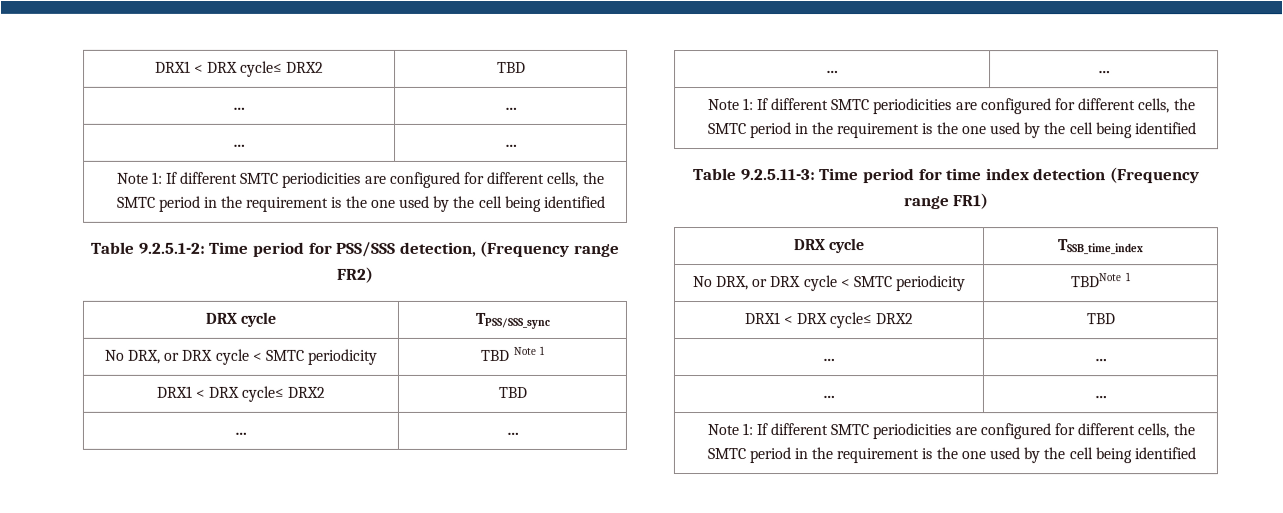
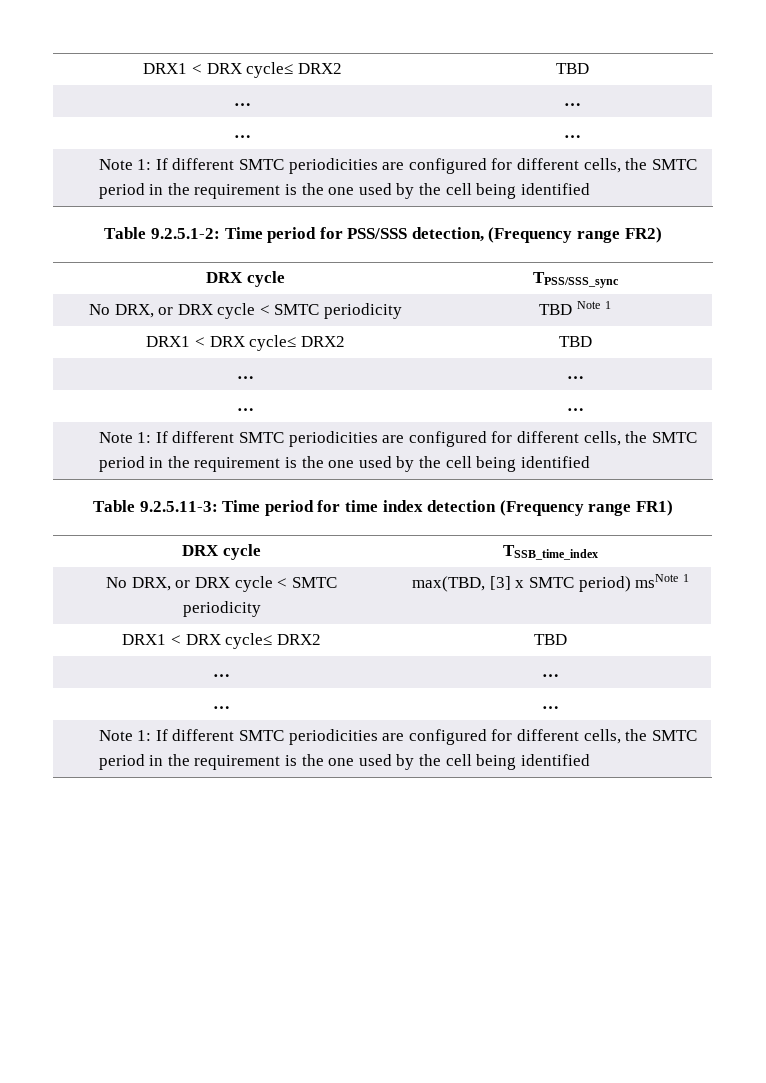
[1070,273,1122,288] TBDNote -> [412,574,679,592] max(TBD, [3] x SMTC period) msNote

